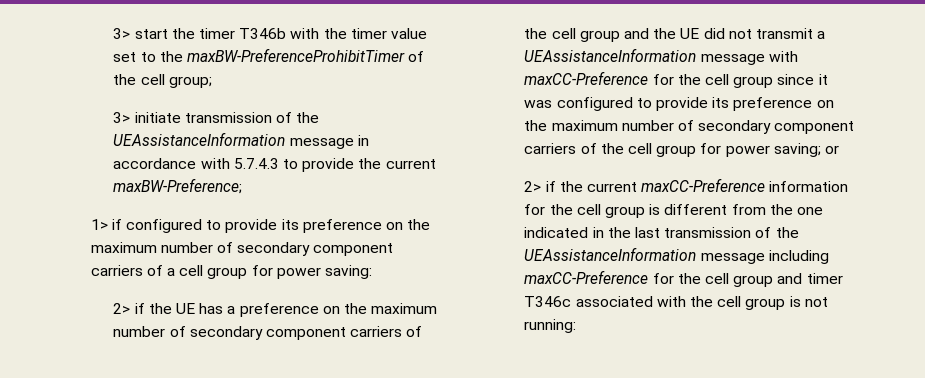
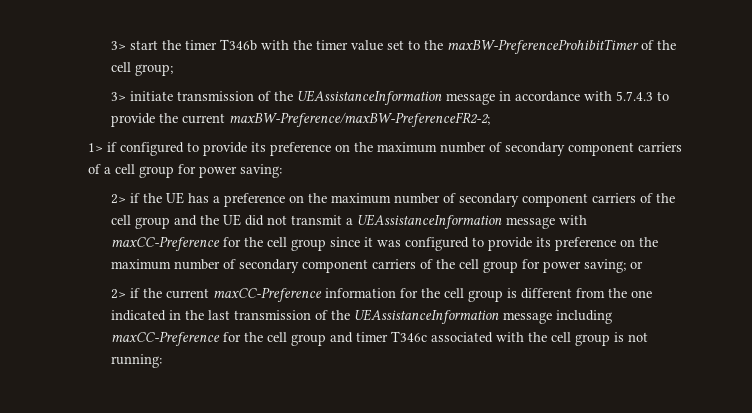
[113,178,243,194] maxBW-Preference; -> [228,112,490,127] maxBW-Preference/maxBW-PreferenceFR2-2;

